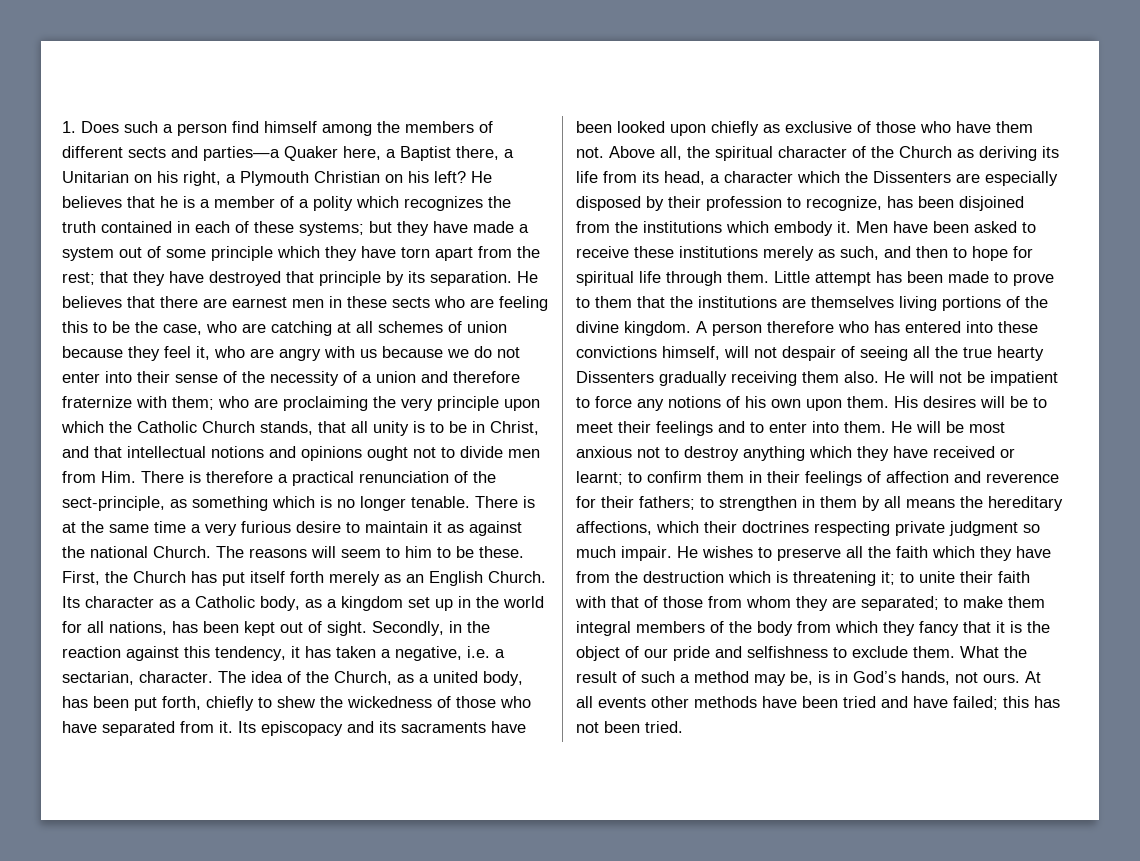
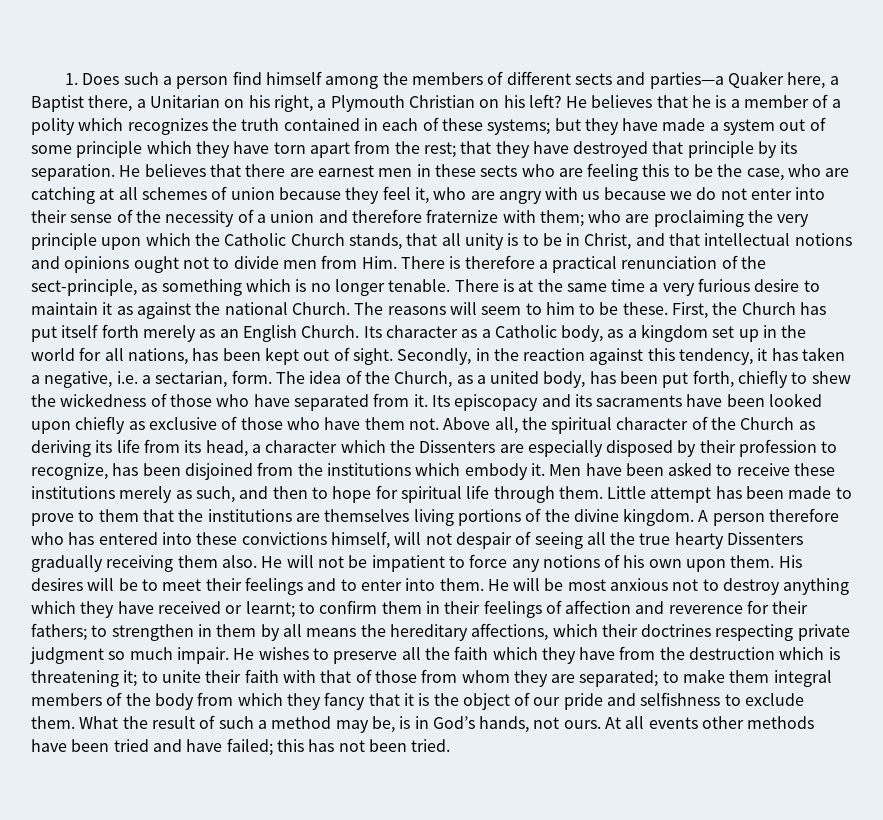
[139,671,213,683] character. -> [231,370,272,384] form.

